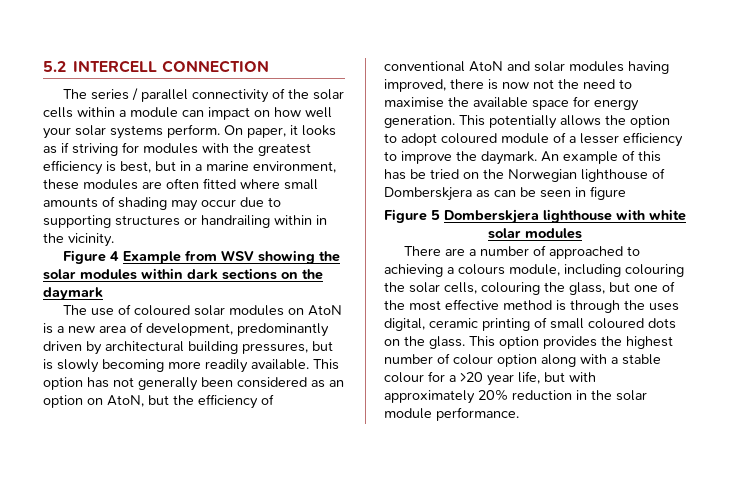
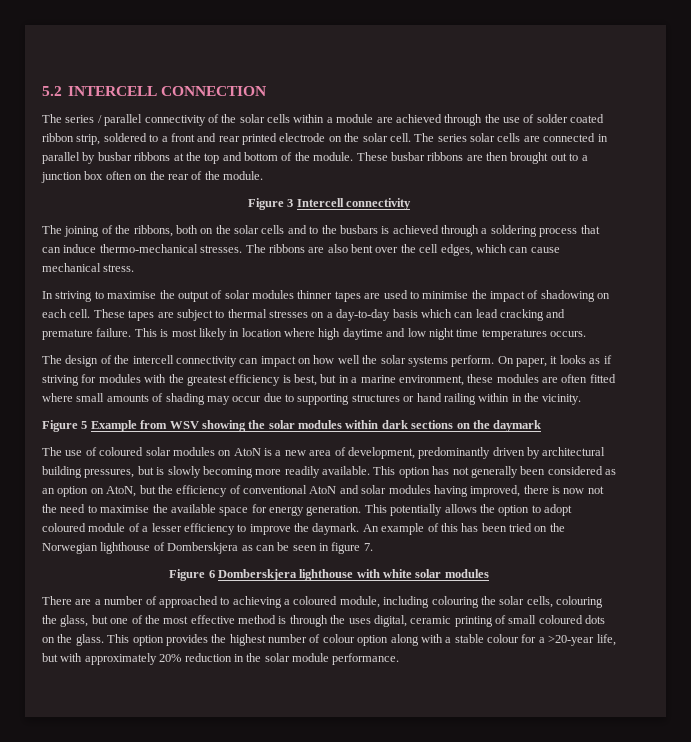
(178, 112) none -> [376,114,605,126] [42,133,608,145] [42,152,588,164] [41,171,263,183] [247,198,412,210] [42,225,600,237] [42,244,560,256] [42,263,135,272] [42,290,611,302] [42,309,566,321] [42,328,586,340] [42,355,237,367] are achieved through the use of solder coated ribbon strip, soldered to a front and rear printed electrode on the solar cell. The series solar cells are connected in parallel by busbar ribbons at the top and bottom of the module. These busbar ribbons are then brought out to a junction box often on the rear of the module. // Figure 3 Intercell connectivity // The joining of the ribbons, both on the solar cells and to the busbars is achieved through a soldering process that can induce thermo-mechanical stresses. The ribbons are also bent over the cell edges, which can cause mechanical stress. // In striving to maximise the output of solar modules thinner tapes are used to minimise the impact of shadowing on each cell. These tapes are subject to thermal stresses on a day-to-day basis which can lead cracking and premature failure. This is most likely in location where high daytime and low night time temperatures occurs. // The design of the intercell connectivity
[43,127,71,139] your -> [362,355,378,364] the
[201,215,270,228] handrailing -> [416,393,476,405] hand railing
[109,251,119,261] 4 -> [81,421,88,429] 5
[410,169,426,179] be -> [481,523,507,532] been
[384,209,440,223] // Figure 5 -> [363,543,373,551] [169,569,215,581] 7. // Figure 6
[458,264,505,275] colours -> [293,596,338,605] coloured
[460,372,514,386] >20 year -> [548,635,595,646] >20-year

